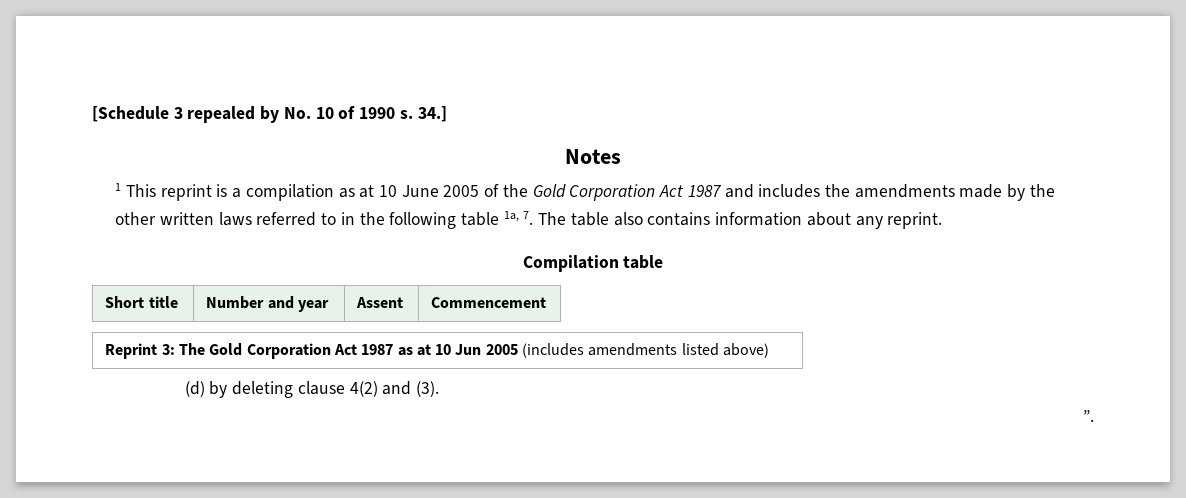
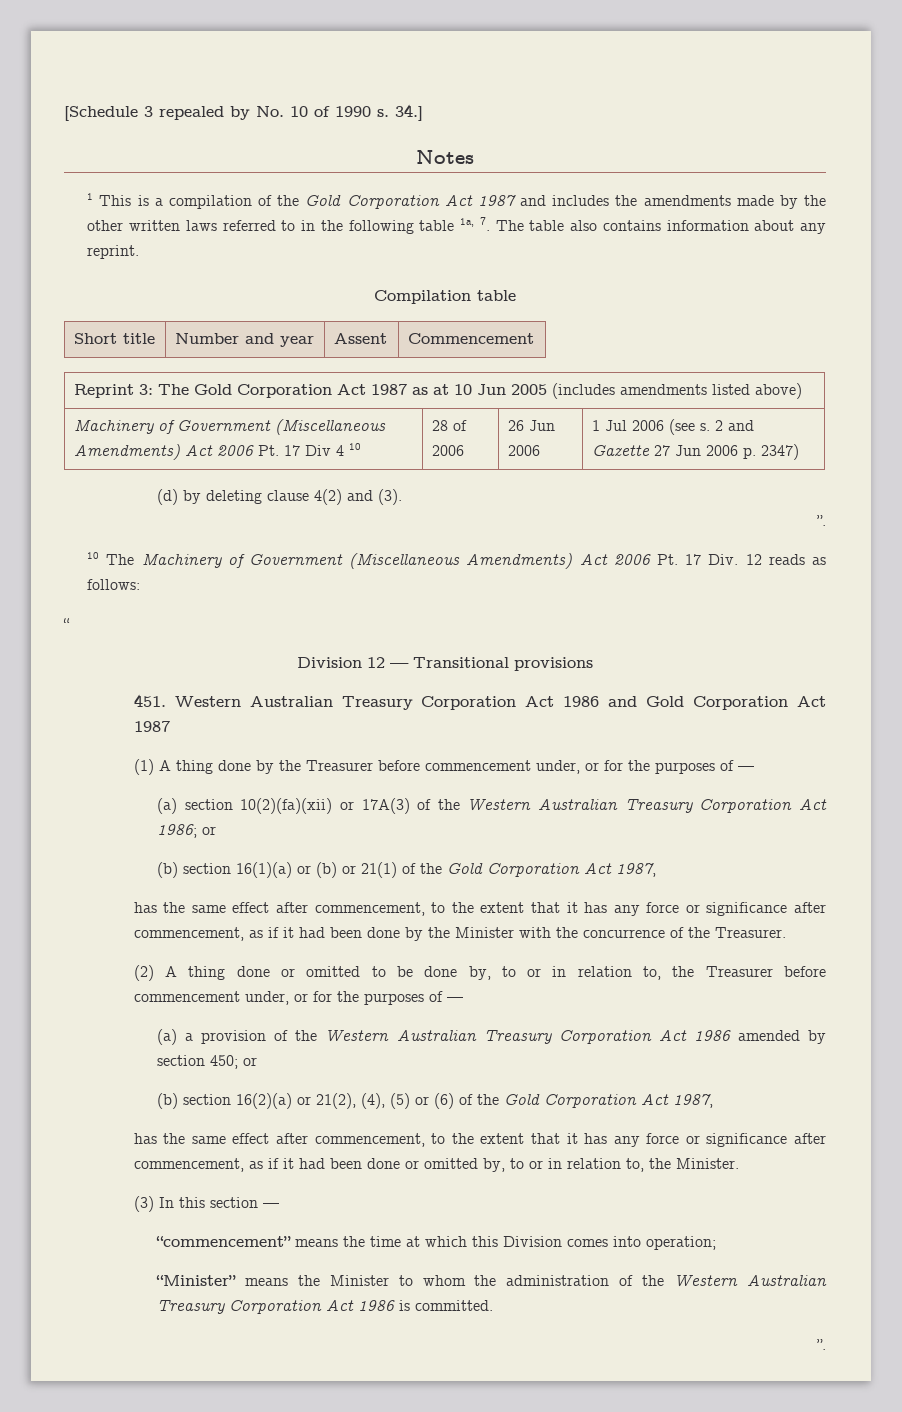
[160,184,212,201] reprint -> (132, 200) none
[338,185,480,198] as at 10 June 2005 -> (252, 202) none
(770, 350) none -> [73,419,386,435] [73,443,361,460] [431,420,467,431] [431,445,464,456] [507,420,555,431] [507,445,540,456] [591,419,754,435] [591,444,799,460] // Machinery of Government (Miscellaneous Amendments) Act 2006 Pt. 17 Div 4 10 | 28 of 2006 | 26 Jun 2006 | 1 Jul 2006 (see s. 2 and Gazette 27 Jun 2006 p. 2347)
(1094, 416) none -> [87,552,826,569] [87,579,141,590] [63,618,70,629] [297,657,593,671] [133,694,826,710] [133,721,170,732] [133,759,754,775] [156,798,828,814] [156,824,216,838] [156,862,656,878] [133,902,826,916] [133,927,786,941] [133,965,826,981] [133,991,463,1005] [156,1029,827,1045] [156,1055,257,1069] [156,1093,713,1109] [133,1133,826,1147] [133,1158,739,1172] [133,1196,279,1212] [155,1236,716,1250] [155,1274,827,1287] [156,1300,493,1314] [817,1339,826,1350] // 10 The Machinery of Government (Miscellaneous Amendments) Act 2006 Pt. 17 Div. 12 reads as follows: // “ // Division 12 — Transitional provisions // 451. Western Australian Treasury Corporation Act 1986 and Gold Corporation Act 1987 // (1) A thing done by the Treasurer before commencement under, or for the purposes of — // (a) section 10(2)(fa)(xii) or 17A(3) of the Western Australian Treasury Corporation Act 1986; or // (b) section 16(1)(a) or (b) or 21(1) of the Gold Corporation Act 1987, // has the same effect after commencement, to the extent that it has any force or significance after commencement, as if it had been done by the Minister with the concurrence of the Treasurer. // (2) A thing done or omitted to be done by, to or in relation to, the Treasurer before commencement under, or for the purposes of — // (a) a provision of the Western Australian Treasury Corporation Act 1986 amended by section 450; or // (b) section 16(2)(a) or 21(2), (4), (5) or (6) of the Gold Corporation Act 1987, // has the same effect after commencement, to the extent that it has any force or significance after commencement, as if it had been done or omitted by, to or in relation to, the Minister. // (3) In this section — // “commencement” means the time at which this Division comes into operation; // “Minister” means the Minister to whom the administration of the Western Australian Treasury Corporation Act 1986 is committed. // ”.

